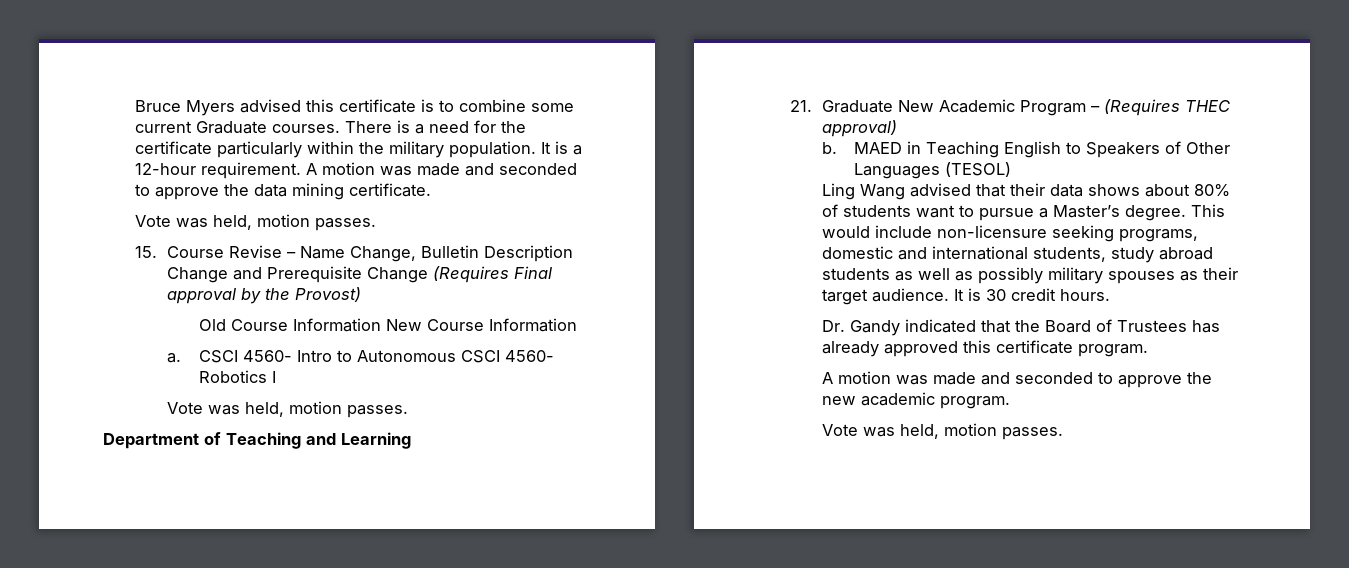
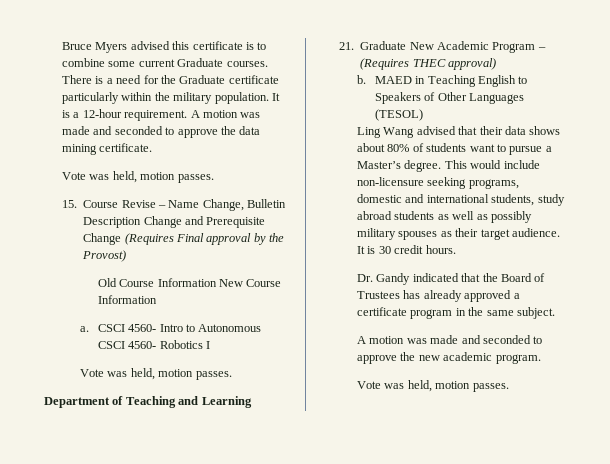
(527, 127) none -> [179,75,226,84] Graduate
[963,340,1149,357] this certificate program. -> [513,293,520,299] [356,307,555,319] a certificate program in the same subject.

